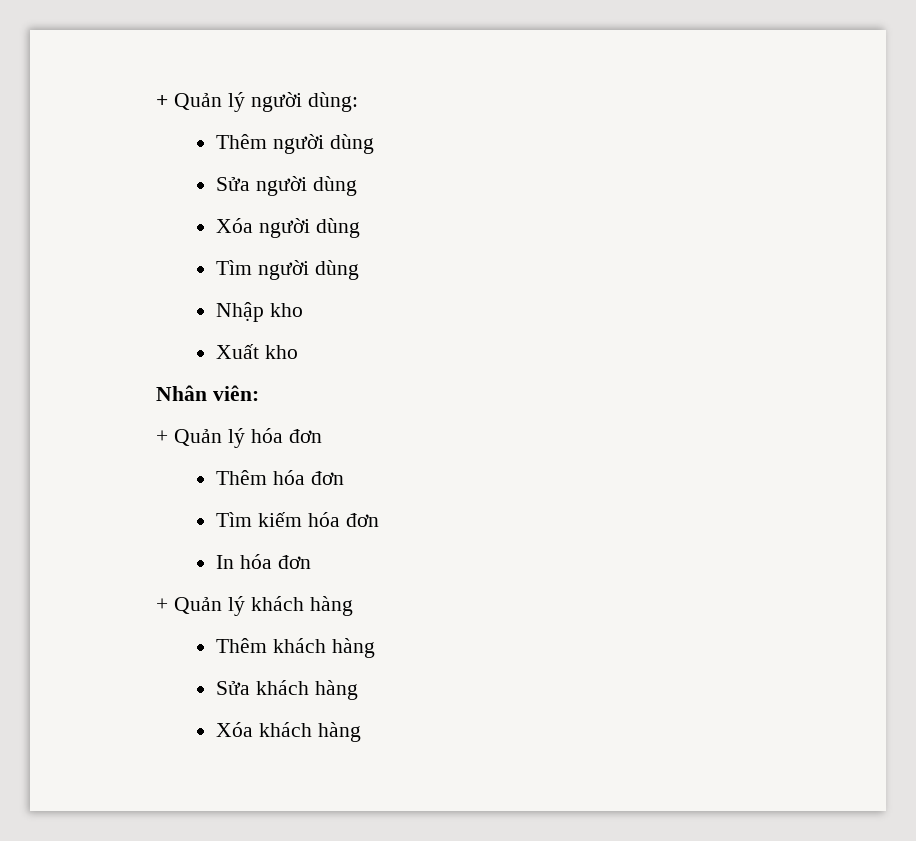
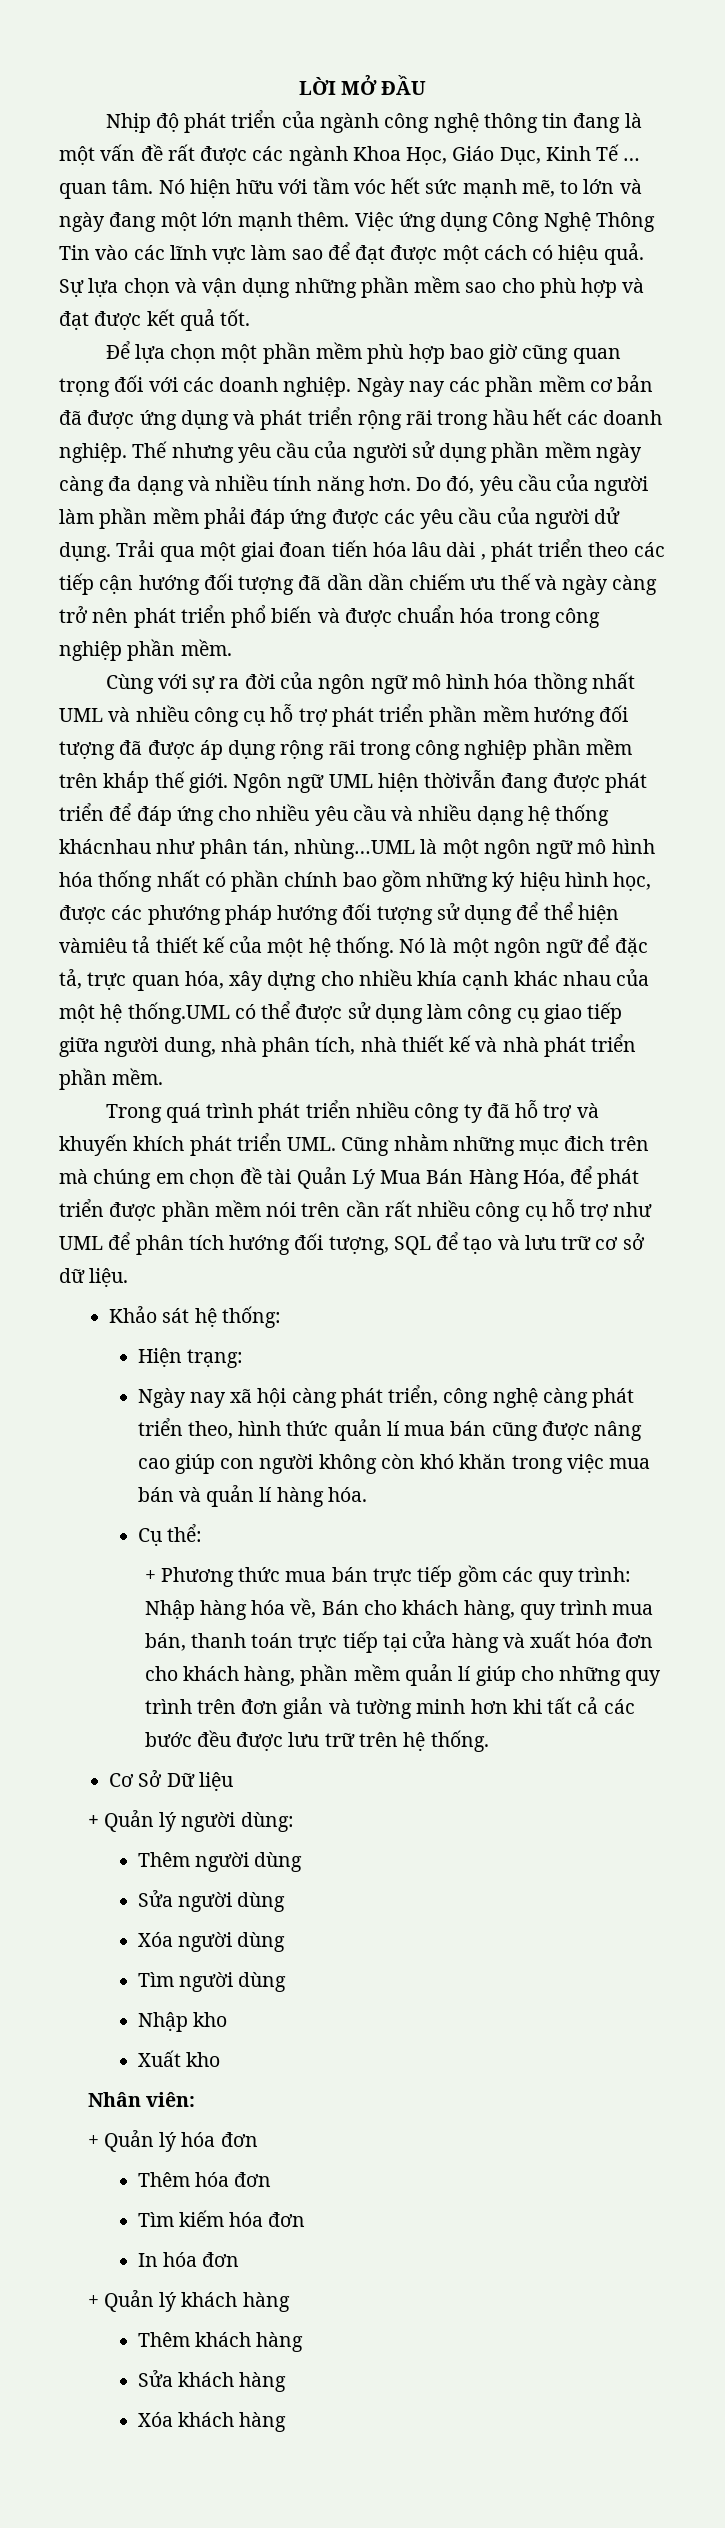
(156, 101) none -> [298,74,427,95] [105,110,642,133] [59,144,641,166] [59,177,642,199] [59,212,655,232] [59,242,644,265] [59,276,645,298] [59,309,251,331] [105,341,621,364] [59,375,654,397] [59,407,663,430] [59,441,642,463] [59,474,649,496] [59,507,621,529] [59,539,665,562] [59,573,658,595] [59,605,600,628] [59,639,232,661] [105,672,635,694] [59,704,629,727] [59,738,632,760] [59,770,647,793] [59,803,610,826] [59,839,655,859] [59,870,652,892] [59,902,619,925] [59,935,648,958] [59,969,650,991] [59,1001,623,1024] [59,1034,637,1057] [59,1068,164,1090] [105,1100,599,1123] [59,1133,649,1156] [59,1166,640,1189] [59,1199,653,1222] [59,1232,645,1255] [59,1268,129,1287] [109,1306,281,1328] [137,1348,243,1368] [137,1385,635,1408] [137,1418,643,1441] [137,1454,651,1474] [137,1485,367,1507] [137,1524,202,1546] [144,1565,632,1587] [144,1598,654,1620] [144,1631,653,1653] [144,1664,662,1686] [144,1697,635,1719] [144,1730,489,1752] [109,1770,233,1791] LỜI MỞ ĐẦU // Nhịp độ phát triển của ngành công nghệ thông tin đang là một vấn đề rất được các ngành Khoa Học, Giáo Dục, Kinh Tế … quan tâm. Nó hiện hữu với tầm vóc hết sức mạnh mẽ, to lớn và ngày đang một lớn mạnh thêm. Việc ứng dụng Công Nghệ Thông Tin vào các lĩnh vực làm sao để đạt được một cách có hiệu quả. Sự lựa chọn và vận dụng những phần mềm sao cho phù hợp và đạt được kết quả tốt. // Để lựa chọn một phần mềm phù hợp bao giờ cũng quan trọng đối với các doanh nghiệp. Ngày nay các phần mềm cơ bản đã được ứng dụng và phát triển rộng rãi trong hầu hết các doanh nghiệp. Thế nhưng yêu cầu của người sử dụng phần mềm ngày càng đa dạng và nhiều tính năng hơn. Do đó, yêu cầu của người làm phần mềm phải đáp ứng được các yêu cầu của người dử dụng. Trải qua một giai đoan tiến hóa lâu dài , phát triển theo các tiếp cận hướng đối tượng đã dần dần chiếm ưu thế và ngày càng trở nên phát triển phổ biến và được chuẩn hóa trong công nghiệp phần mềm. // Cùng với sự ra đời của ngôn ngữ mô hình hóa thồng nhất UML và nhiều công cụ hỗ trợ phát triển phần mềm hướng đối tượng đã được áp dụng rộng rãi trong công nghiệp phần mềm trên khắp thế giới. Ngôn ngữ UML hiện thờivẫn đang được phát triển để đáp ứng cho nhiều yêu cầu và nhiều dạng hệ thống khácnhau như phân tán, nhùng…UML là một ngôn ngữ mô hình hóa thống nhất có phần chính bao gồm những ký hiệu hình học, được các phướng pháp hướng đối tượng sử dụng để thể hiện vàmiêu tả thiết kế của một hệ thống. Nó là một ngôn ngữ để đặc tả, trực quan hóa, xây dựng cho nhiều khía cạnh khác nhau của một hệ thống.UML có thể được sử dụng làm công cụ giao tiếp giữa người dung, nhà phân tích, nhà thiết kế và nhà phát triển phần mềm. // Trong quá trình phát triển nhiều công ty đã hỗ trợ và khuyến khích phát triển UML. Cũng nhằm những mục đich trên mà chúng em chọn đề tài Quản Lý Mua Bán Hàng Hóa, để phát triển được phần mềm nói trên cần rất nhiều công cụ hỗ trợ như UML để phân tích hướng đối tượng, SQL để tạo và lưu trữ cơ sở dữ liệu. // Khảo sát hệ thống: // Hiện trạng: // Ngày nay xã hội càng phát triển, công nghệ càng phát triển theo, hình thức quản lí mua bán cũng được nâng cao giúp con người không còn khó khăn trong việc mua bán và quản lí hàng hóa. // Cụ thể: // + Phương thức mua bán trực tiếp gồm các quy trình: Nhập hàng hóa về, Bán cho khách hàng, quy trình mua bán, thanh toán trực tiếp tại cửa hàng và xuất hóa đơn cho khách hàng, phần mềm quản lí giúp cho những quy trình trên đơn giản và tường minh hơn khi tất cả các bước đều được lưu trữ trên hệ thống. // Cơ Sở Dữ liệu //

